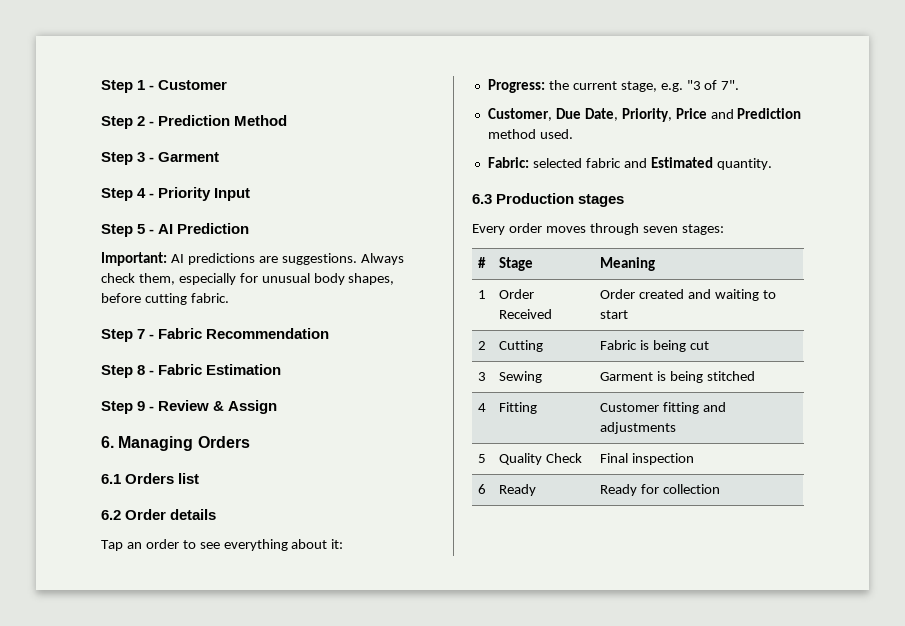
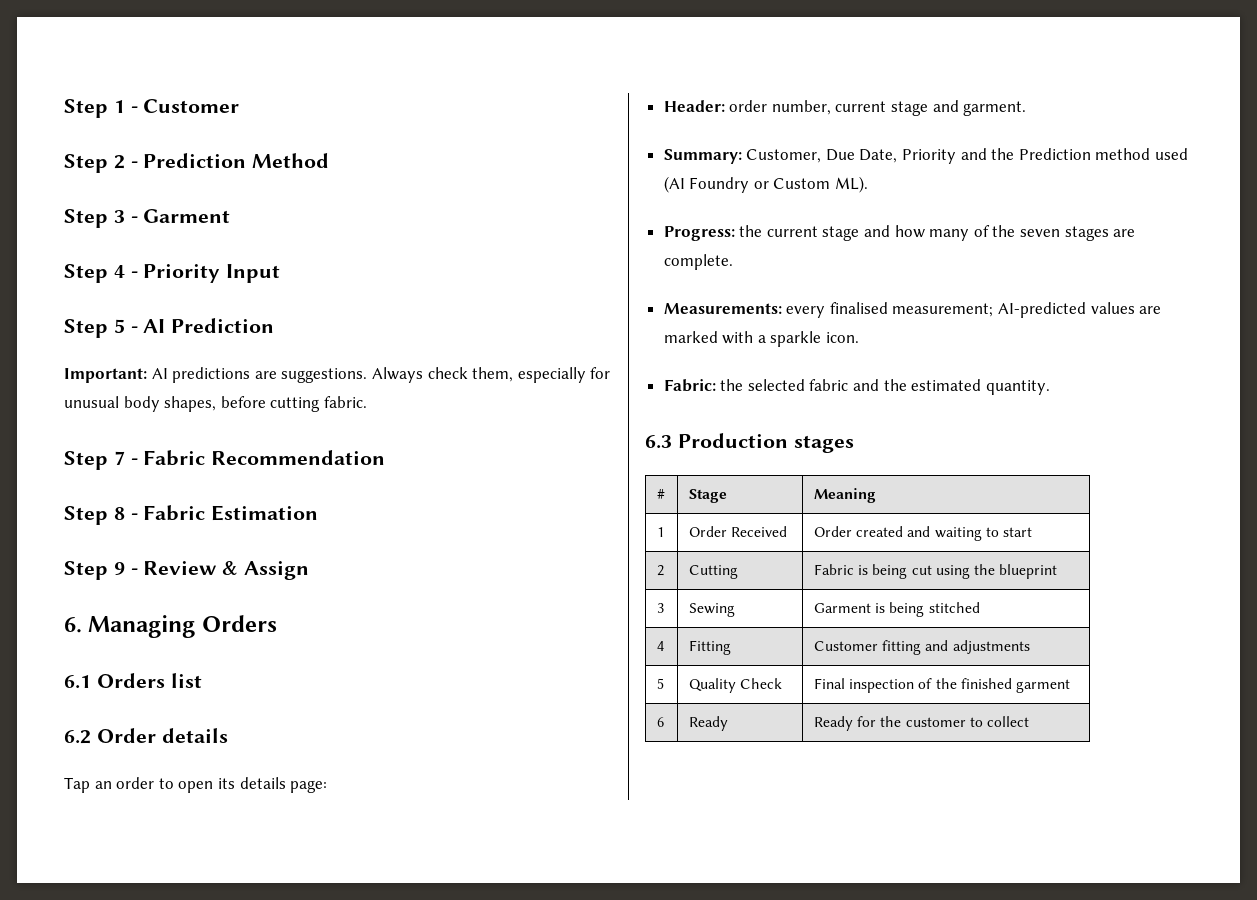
[199,539,344,551] [487,79,740,93] [487,108,802,122] [487,129,573,139] see everything about it: // Progress: the current stage, e.g. "3 of 7". // Customer, Due Date, Priority, Price and Prediction method used. -> [178,777,328,793] [663,100,1027,116] [663,148,1189,164] [663,176,869,193] [663,225,1136,241] [663,254,733,270] [663,302,1162,318] [663,331,860,347] open its details page: // Header: order number, current stage and garment. // Summary: Customer, Due Date, Priority and the Prediction method used (AI Foundry or Custom ML). // Progress: the current stage and how many of the seven stages are complete. // Measurements: every finalised measurement; AI-predicted values are marked with a sparkle icon.
(529, 162) none -> [720,379,744,391] the
[650,157,713,168] Estimated -> [883,379,982,391] the estimated
[472,223,724,235] // Every order moves through seven stages: -> (854, 444) none
(709, 345) none -> [935,564,1058,579] using the blueprint
(695, 459) none -> [918,678,1070,693] of the finished garment
[663,484,721,494] collection -> [880,716,1029,727] the customer to collect

